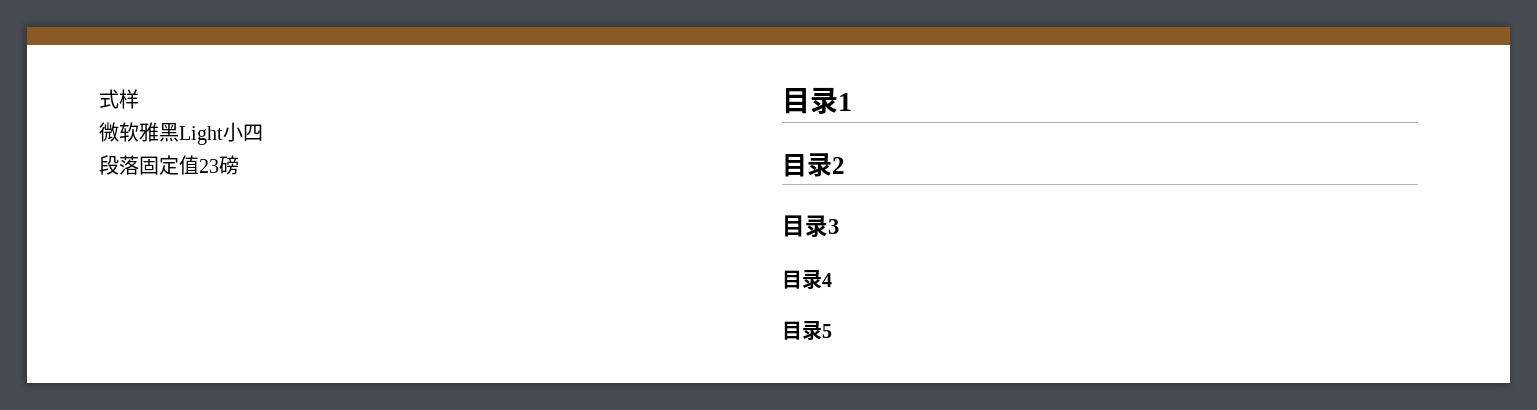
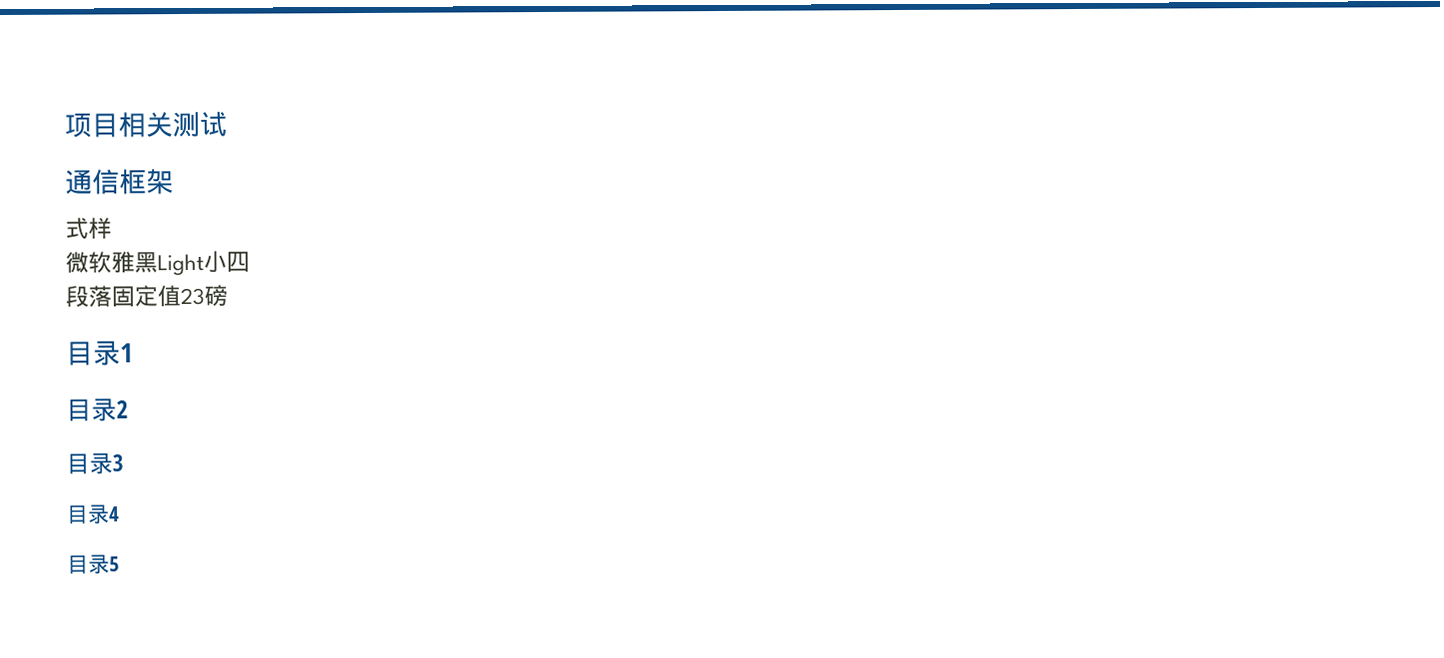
(99, 99) none -> [64,111,227,138] [65,169,174,195] 项目相关测试 // 通信框架 //

